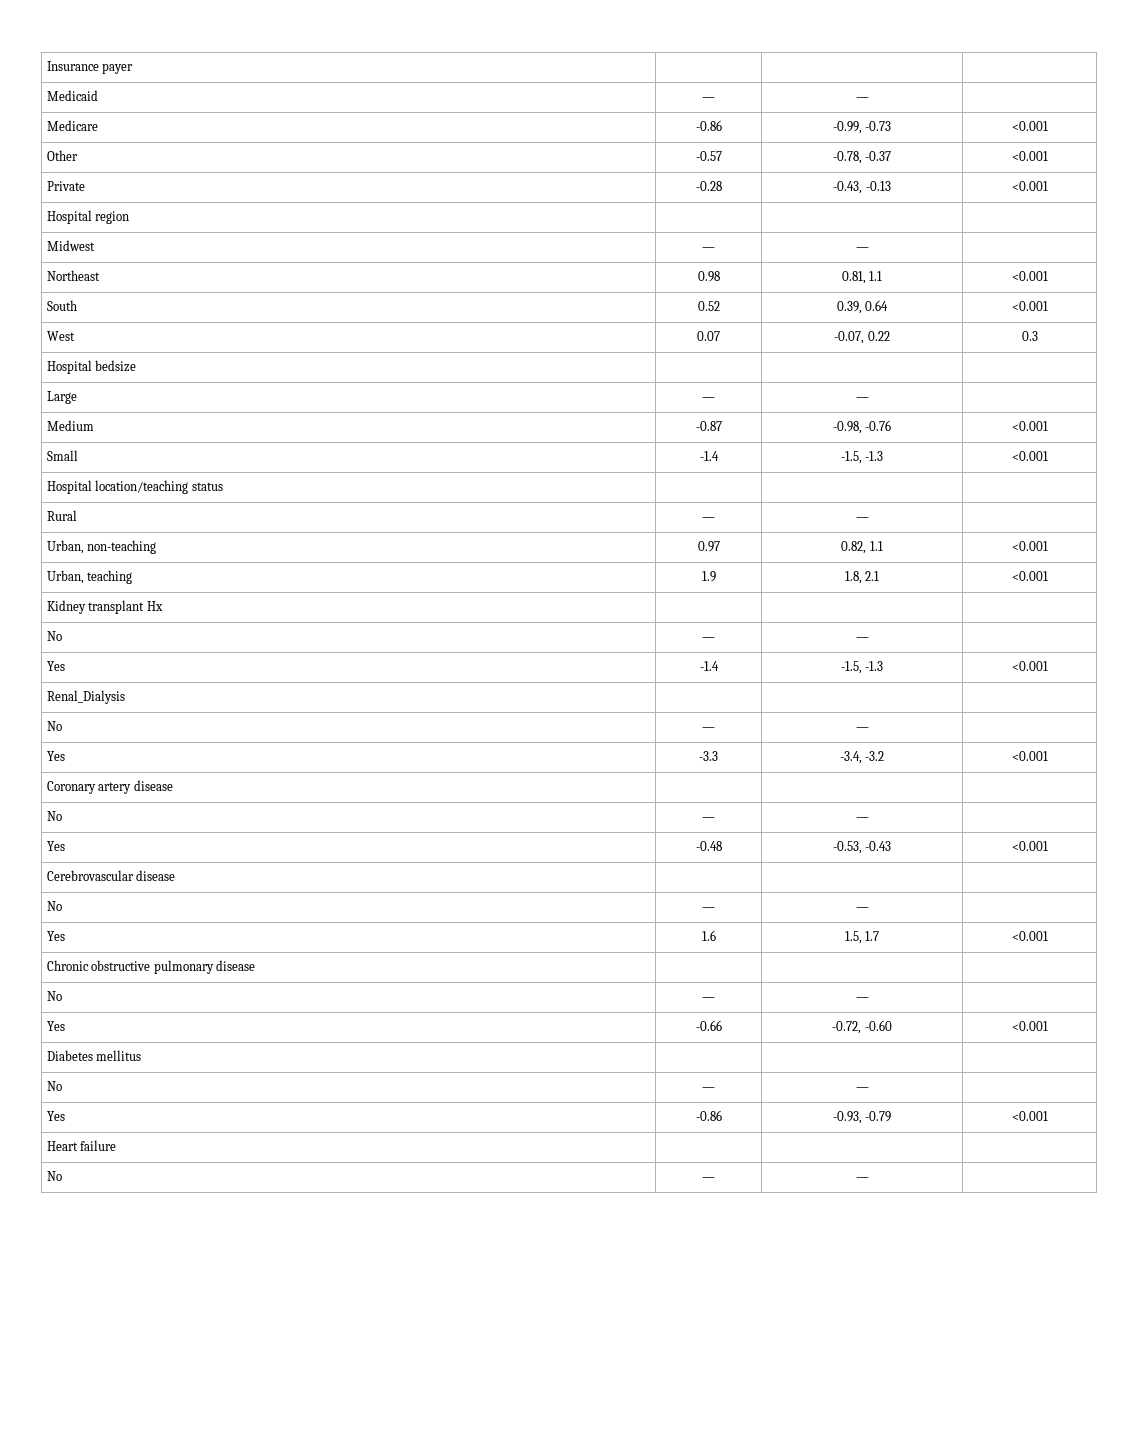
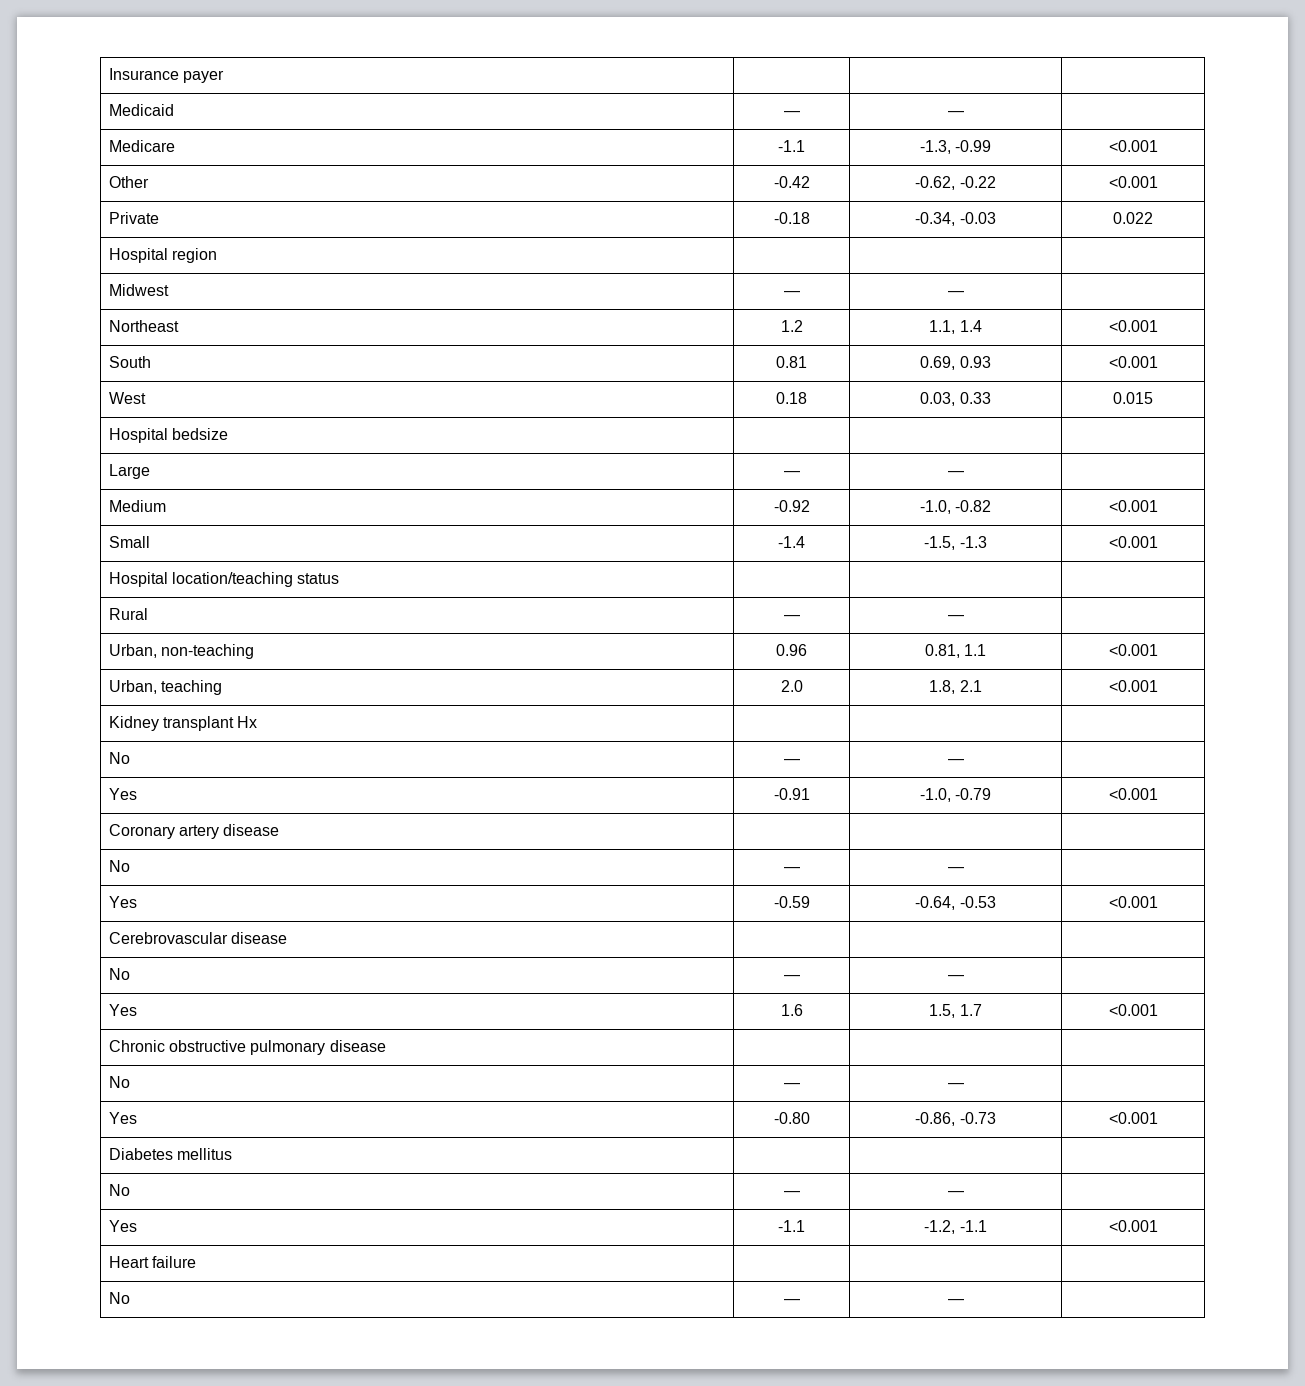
[695,120,722,131] [832,121,892,134] -0.86 | -0.99, -0.73 -> [778,140,805,152] [919,140,992,154] -1.1 | -1.3, -0.99
[695,151,722,161] [832,151,892,164] -0.57 | -0.78, -0.37 -> [773,176,810,188] [915,176,996,190] -0.42 | -0.62, -0.22
[695,181,722,191] [833,181,891,194] [1011,181,1048,191] -0.28 | -0.43, -0.13 | <0.001 -> [773,212,810,224] [915,212,996,226] [1113,212,1153,224] -0.18 | -0.34, -0.03 | 0.022
[697,271,720,282] [841,271,883,284] 0.98 | 0.81, 1.1 -> [780,320,803,332] [929,320,982,334] 1.2 | 1.1, 1.4
[697,301,720,311] [836,300,889,314] 0.52 | 0.39, 0.64 -> [776,356,807,368] [920,356,991,370] 0.81 | 0.69, 0.93
[697,331,720,341] [834,331,890,344] [1021,331,1038,341] 0.07 | -0.07, 0.22 | 0.3 -> [776,392,807,404] [920,392,991,406] [1113,392,1153,404] 0.18 | 0.03, 0.33 | 0.015
[695,421,722,431] [832,420,892,434] -0.87 | -0.98, -0.76 -> [773,500,810,512] [919,500,992,514] -0.92 | -1.0, -0.82
[697,541,720,552] [841,541,867,554] 0.97 | 0.82, -> [776,644,807,656] [924,644,960,658] 0.96 | 0.81,
[701,571,716,582] 1.9 -> [780,680,803,692] 2.0
[699,661,719,671] [840,661,884,674] [1011,661,1048,671] [46,690,125,704] [46,721,62,731] [702,727,715,731] [855,727,869,731] [46,751,65,761] [699,751,718,761] [839,751,885,764] -1.4 | -1.5, -1.3 | <0.001 // Renal_Dialysis | | | // No | — | — | // Yes | -3.3 | -3.4, -3.2 -> [773,788,810,800] [919,788,992,802] -0.91 | -1.0, -0.79
[695,841,722,851] [832,841,892,854] -0.48 | -0.53, -0.43 -> [773,896,810,908] [915,896,996,910] -0.59 | -0.64, -0.53
[695,1020,722,1031] [832,1020,892,1034] -0.66 | -0.72, -0.60 -> [773,1112,810,1124] [915,1112,996,1126] -0.80 | -0.86, -0.73
[695,1110,722,1121] [832,1111,892,1124] -0.86 | -0.93, -0.79 -> [778,1220,805,1232] [924,1220,987,1234] -1.1 | -1.2, -1.1

